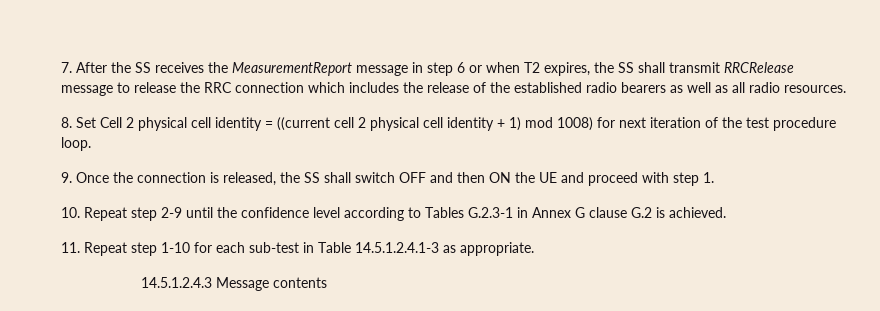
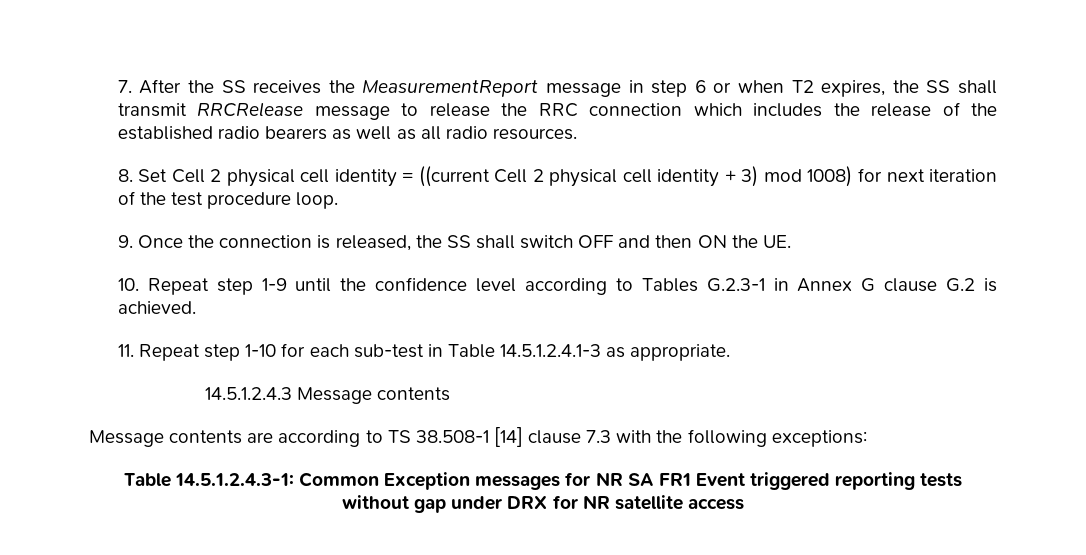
[333,117,354,128] cell -> [494,169,528,183] Cell
[508,117,521,131] 1) -> [741,166,759,187] 3)
[538,172,714,186] UE and proceed with step 1. -> [762,235,791,248] UE.
[160,207,182,218] 2-9 -> [261,278,287,291] 1-9
(328, 282) none -> [89,427,867,447] [123,472,963,490] [342,495,744,513] // Message contents are according to TS 38.508-1 [14] clause 7.3 with the following exceptions: // Table 14.5.1.2.4.3-1: Common Exception messages for NR SA FR1 Event triggered reporting tests without gap under DRX for NR satellite access

